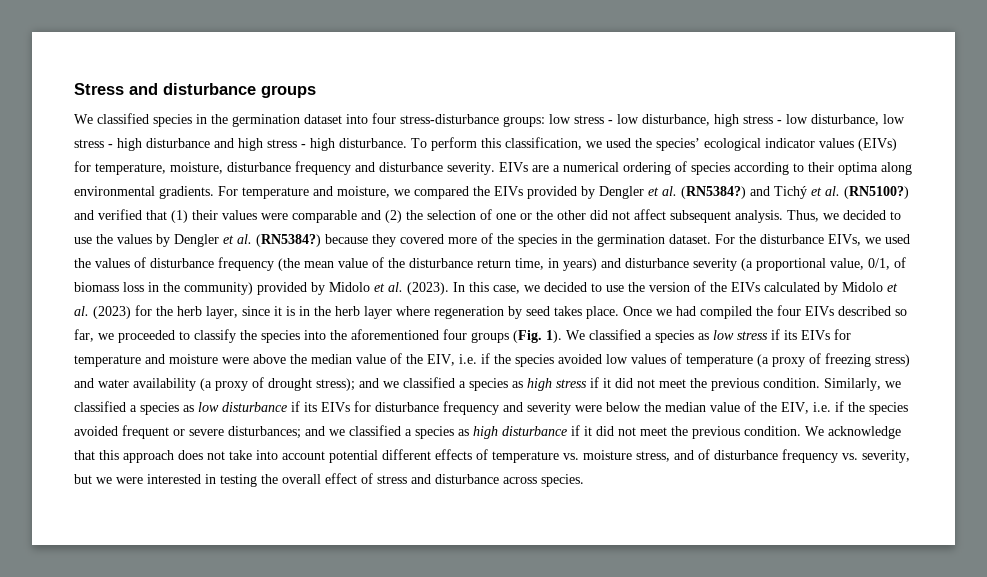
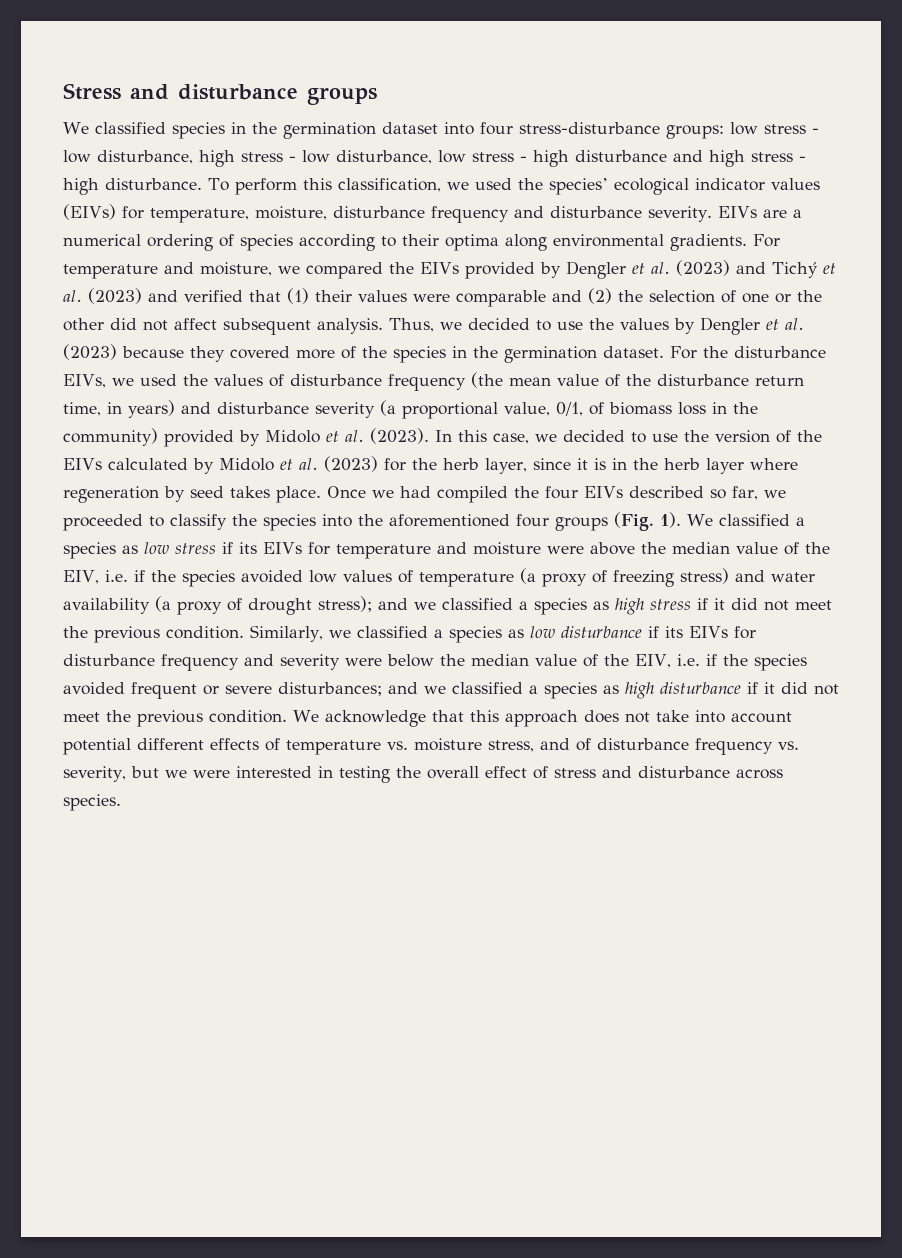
[681,186,746,199] (RN5384?) -> [675,260,730,276] (2023)
[844,186,909,199] (RN5100?) -> [88,288,142,304] (2023)
[256,234,321,247] (RN5384?) -> [63,344,117,360] (2023)

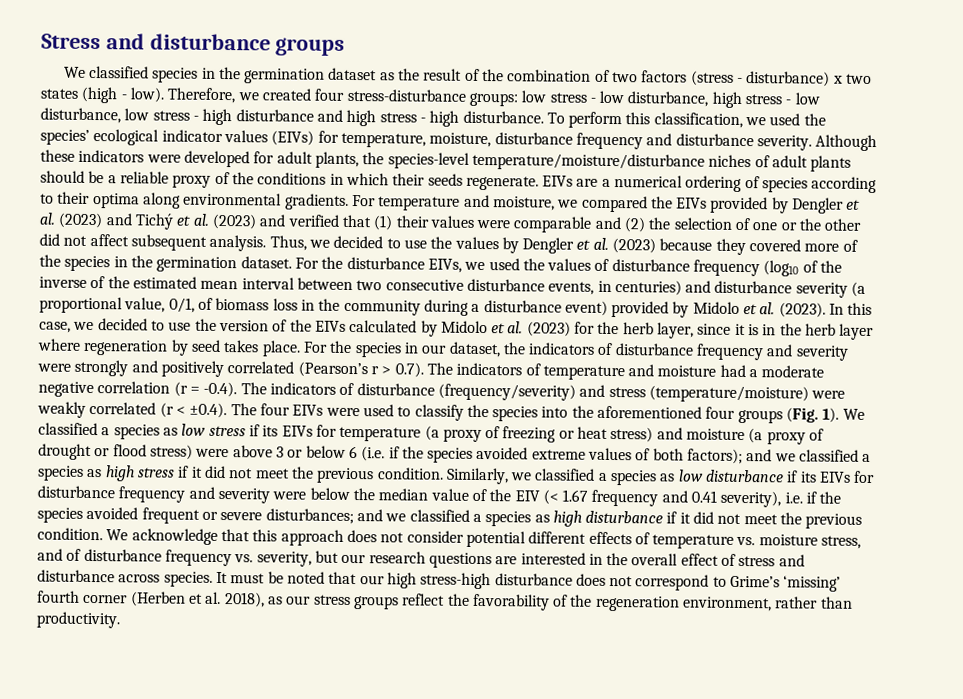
[443,122,474,135] into -> [379,68,872,87] [40,86,311,104] as the result of the combination of two factors (stress - disturbance) x two states (high - low). Therefore, we created
(712, 214) none -> [815,134,878,152] [40,149,852,172] [40,170,539,191] Although these indicators were developed for adult plants, the species-level temperature/moisture/disturbance niches of adult plants should be a reliable proxy of the conditions in which their seeds regenerate.
[470,372,804,388] [63,400,175,418] (the mean value of the disturbance return time, in years) -> [763,260,843,277] [39,275,682,296] (log10 of the inverse of the estimated mean interval between two consecutive disturbance events, in centuries)
[63,428,158,446] community) -> [343,299,608,316] community during a disturbance event)
[327,486,786,503] [63,514,143,531] Once we had compiled the four EIVs described so far, we proceeded -> [302,340,849,361] [37,359,825,381] [38,381,846,403] [37,401,394,419] For the species in our dataset, the indicators of disturbance frequency and severity were strongly and positively correlated (Pearson’s r > 0.7). The indicators of temperature and moisture had a moderate negative correlation (r = -0.4). The indicators of disturbance (frequency/severity) and stress (temperature/moisture) were weakly correlated (r < ±0.4). The four EIVs were used
[436,542,830,555] [63,568,815,587] [63,596,372,615] and moisture were above the median value of the EIV, i.e. if the species avoided low values of temperature (a proxy of freezing stress) and water availability (a proxy of drought stress); -> [424,425,825,445] [38,443,744,465] (a proxy of freezing or heat stress) and moisture (a proxy of drought or flood stress) were above 3 or below 6 (i.e. if the species avoided extreme values of both factors);
[635,654,671,668] EIV, -> [514,489,782,508] EIV (< 1.67 frequency and 0.41 severity),
[655,710,792,723] take into account -> [406,530,464,543] consider
[164,770,230,778] we were -> [341,551,518,569] our research questions are
[338,766,390,783] testing -> (603, 559) none
(121, 802) none -> [215,571,842,592] [37,590,853,612] [36,611,120,629] It must be noted that our high stress-high disturbance does not correspond to Grime’s ‘missing’ fourth corner (Herben et al. 2018), as our stress groups reflect the favorability of the regeneration environment, rather than productivity.

